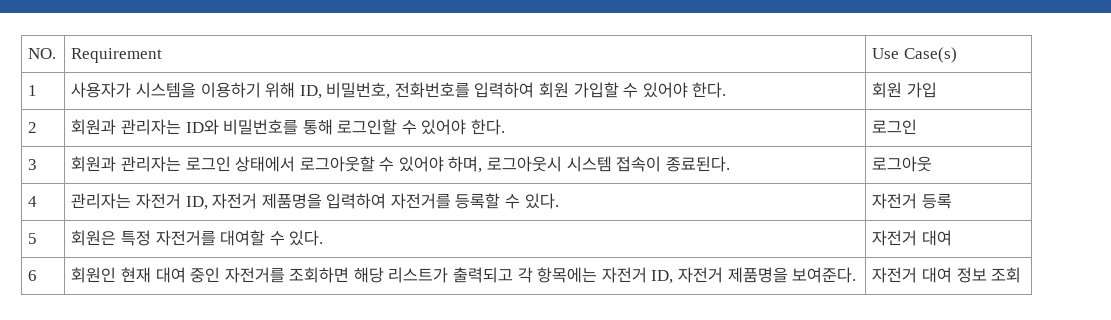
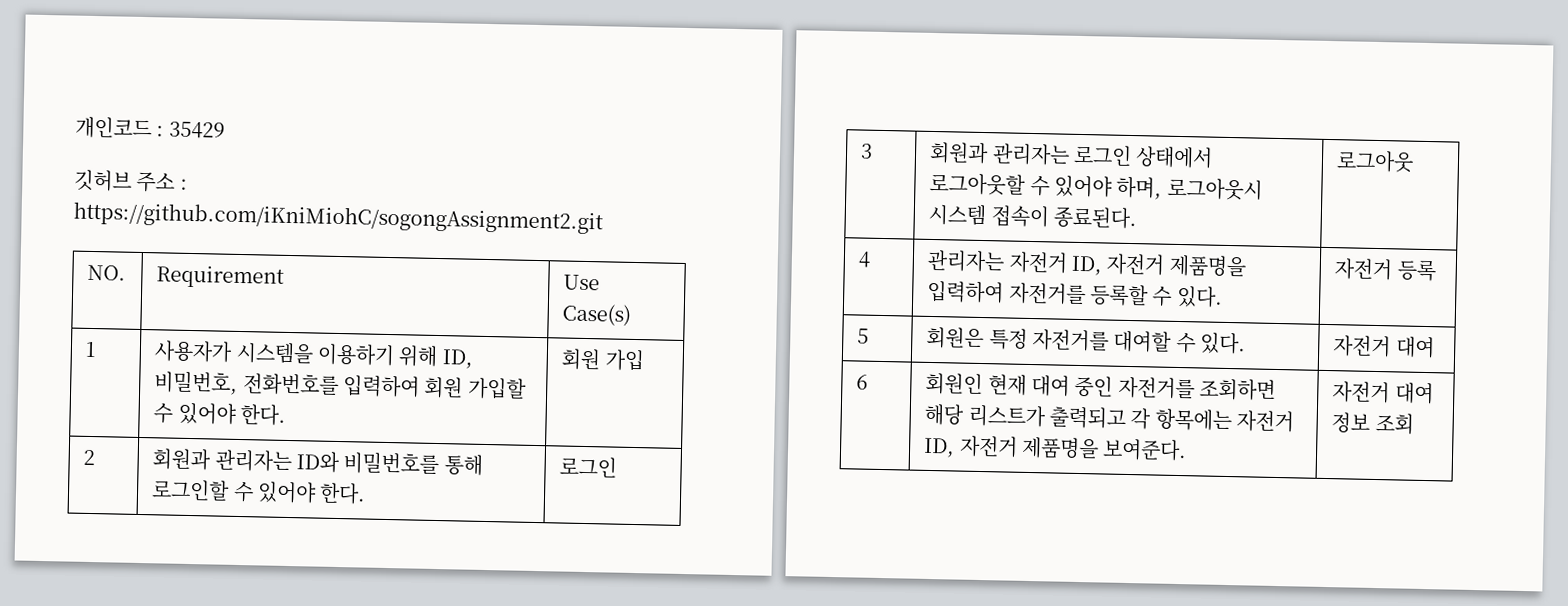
(28, 53) none -> [75,116,225,140] [74,169,188,193] [73,201,604,235] 개인코드 : 35429 // 깃허브 주소 : https://github.com/iKniMiohC/sogongAssignment2.git //

